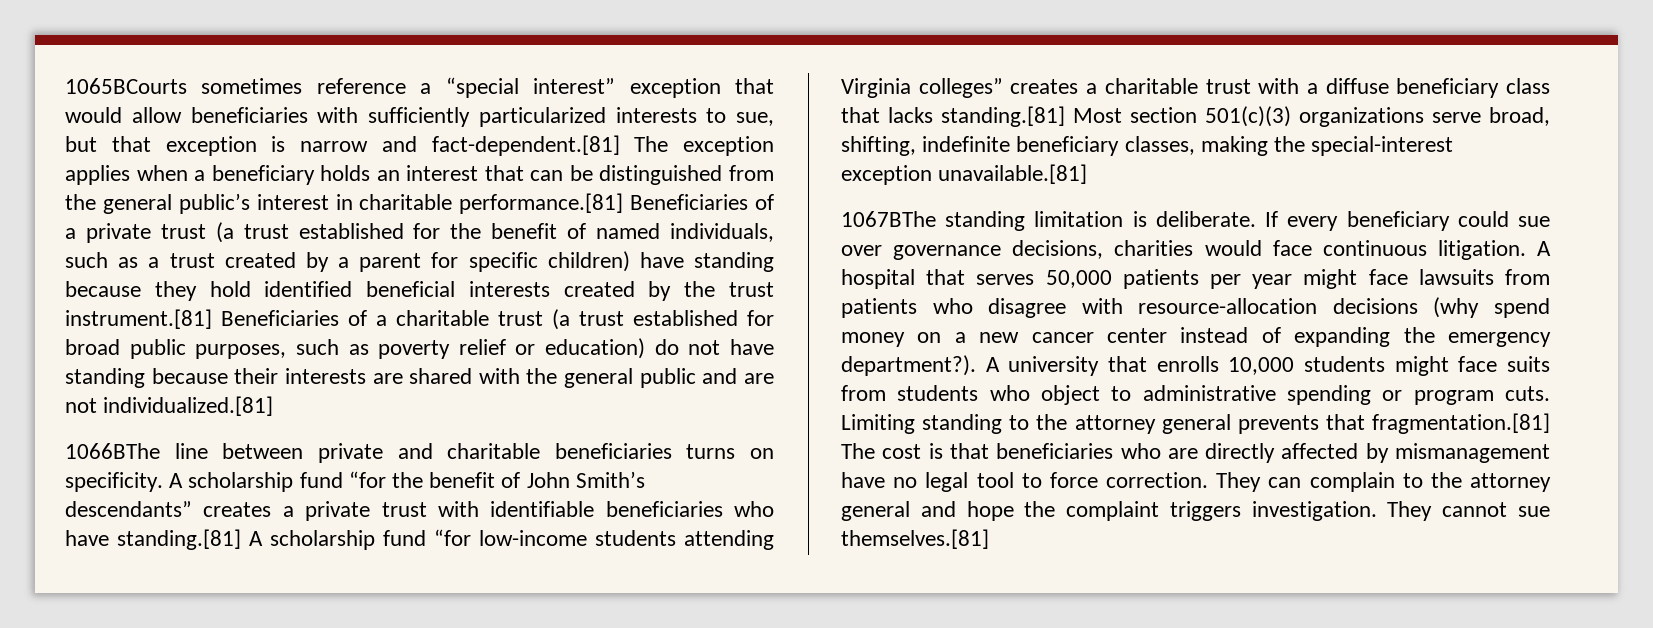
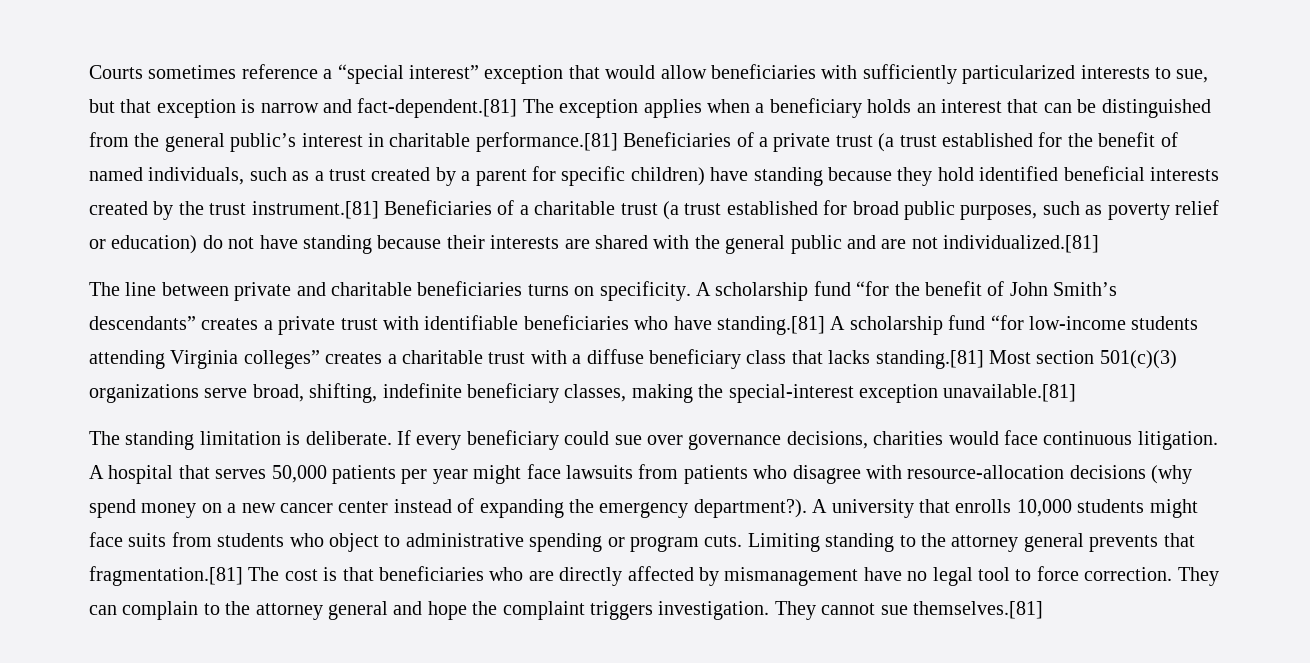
[65,78,187,94] 1065BCourts -> [89,65,143,79] Courts
[65,443,160,459] 1066BThe -> [89,282,120,296] The
[841,211,936,227] 1067BThe -> [89,431,120,445] The

